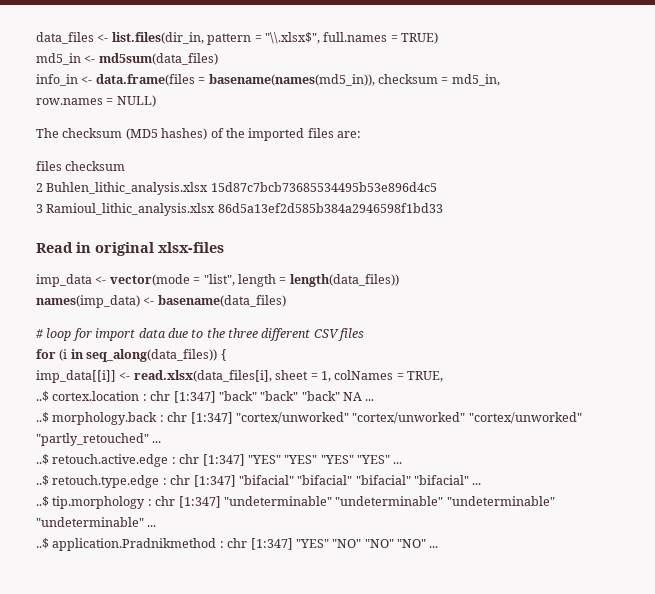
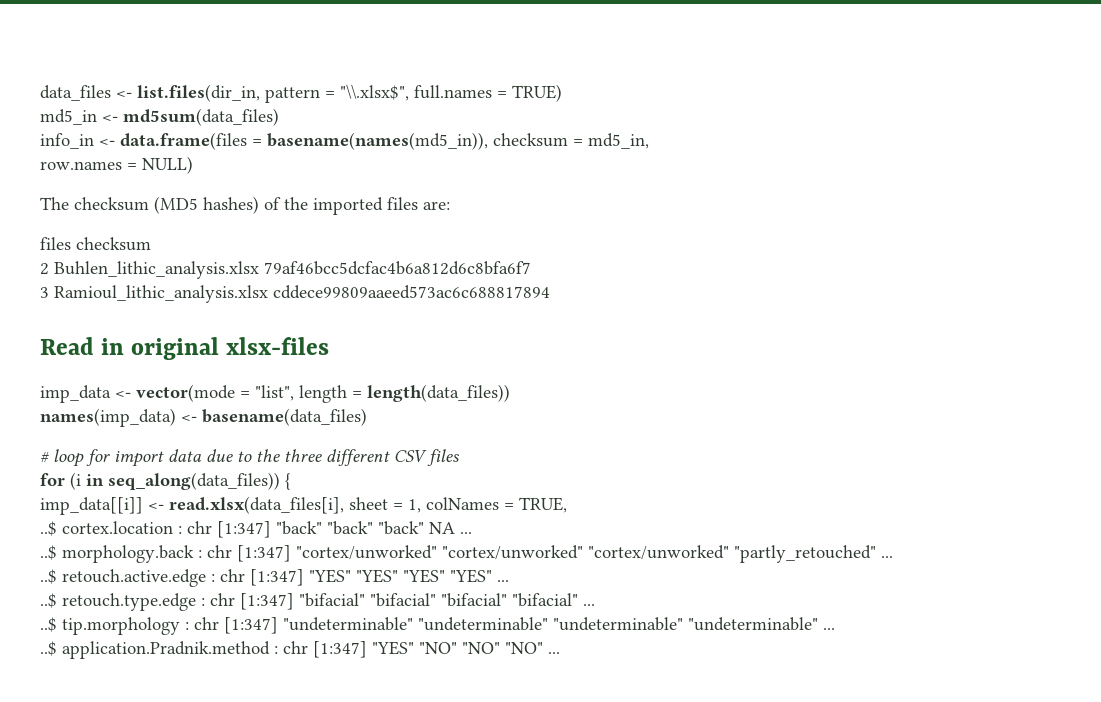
[210,182,437,192] 15d87c7bcb73685534495b53e896d4c5 -> [264,261,531,275] 79af46bcc5dcfac4b6a812d6c8bfa6f7
[217,203,443,213] 86d5a13ef2d585b384a2946598f1bd33 -> [273,285,550,299] cddece99809aaeed573ac6c688817894
[52,538,217,551] application.Pradnikmethod -> [62,641,270,659] application.Pradnik.method

